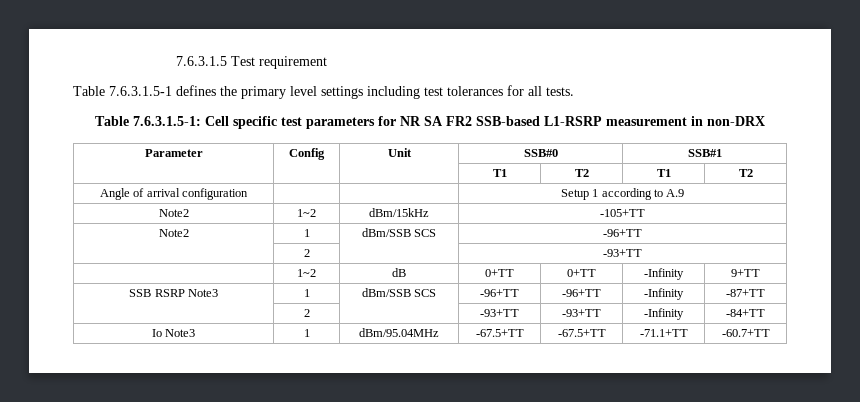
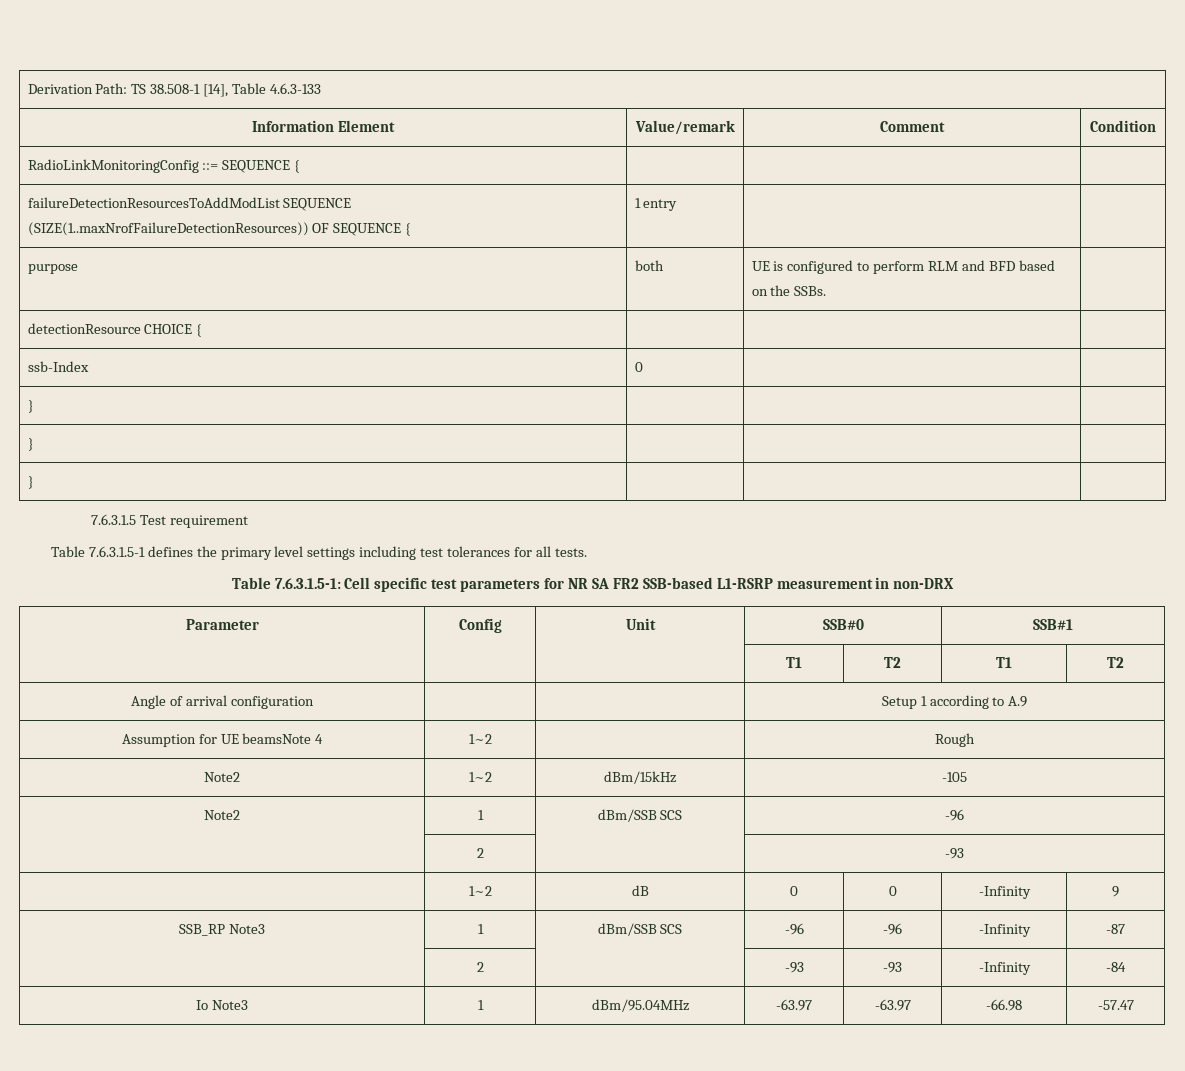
(176, 61) none -> [27,83,322,97] [252,120,395,132] [634,120,735,135] [880,121,945,132] [1090,120,1156,132] [27,159,301,173] [27,197,352,211] [27,222,412,236] [634,198,678,211] [27,264,78,274] [634,260,664,271] [751,260,1055,274] [751,285,827,296] [27,323,203,337] [27,361,89,372] [634,362,643,372] [27,400,34,413] [27,438,34,451] [27,476,34,489] Derivation Path: TS 38.508-1 [14], Table 4.6.3-133 // Information Element | Value/remark | Comment | Condition // RadioLinkMonitoringConfig ::= SEQUENCE { | | | // failureDetectionResourcesToAddModList SEQUENCE (SIZE(1..maxNrofFailureDetectionResources)) OF SEQUENCE { | 1 entry | | // purpose | both | UE is configured to perform RLM and BFD based on the SSBs. | // detectionResource CHOICE { | | | // ssb-Index | 0 | | // } | | | // } | | | // } | | | //
(685, 193) none -> [121,733,324,747] [468,734,492,744] [935,733,975,747] // Assumption for UE beamsNote 4 | 1~2 | | Rough
[600,209,645,217] -105+TT -> [942,772,967,782] -105
[603,229,642,237] [303,249,310,257] [603,249,642,257] -96+TT // | 2 | | -93+TT -> [945,809,964,821] [476,848,484,858] [945,848,964,859] -96 // | 2 | | -93
[485,269,514,277] [567,269,596,277] [644,268,684,280] [731,269,760,277] [129,289,185,297] 0+TT | 0+TT | -Infinity | 9+TT // SSB RSRP -> [790,886,798,896] [888,886,897,896] [978,886,1031,899] [1112,886,1119,897] [179,924,226,936] 0 | 0 | -Infinity | 9 // SSB_RP
[480,289,519,297] [562,289,601,297] [644,288,684,300] [726,289,765,297] [303,309,310,317] [480,309,519,317] [562,309,601,317] [644,308,684,320] [726,309,765,317] -96+TT | -96+TT | -Infinity | -87+TT // | 2 | | -93+TT | -93+TT | -Infinity | -84+TT -> [784,923,804,935] [883,923,902,935] [978,924,1031,937] [1106,924,1125,934] [476,962,484,972] [784,962,804,973] [883,962,902,973] [978,962,1031,975] [1106,962,1126,972] -96 | -96 | -Infinity | -87 // | 2 | | -93 | -93 | -Infinity | -84
[475,329,524,337] [557,329,606,337] [639,329,688,337] [721,329,770,337] -67.5+TT | -67.5+TT | -71.1+TT | -60.7+TT -> [776,999,812,1011] [874,999,911,1011] [986,999,1022,1011] [1097,1000,1134,1010] -63.97 | -63.97 | -66.98 | -57.47

